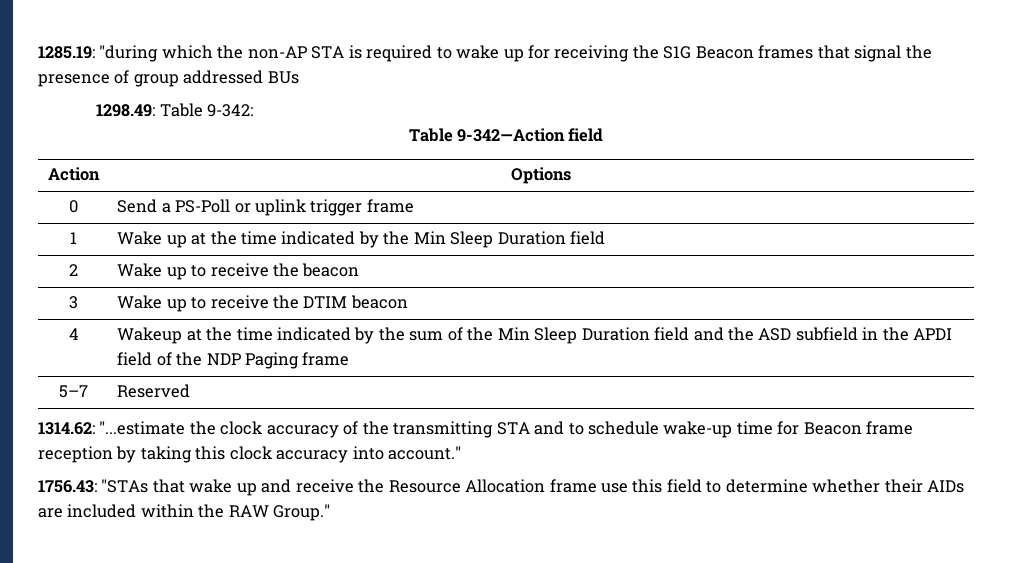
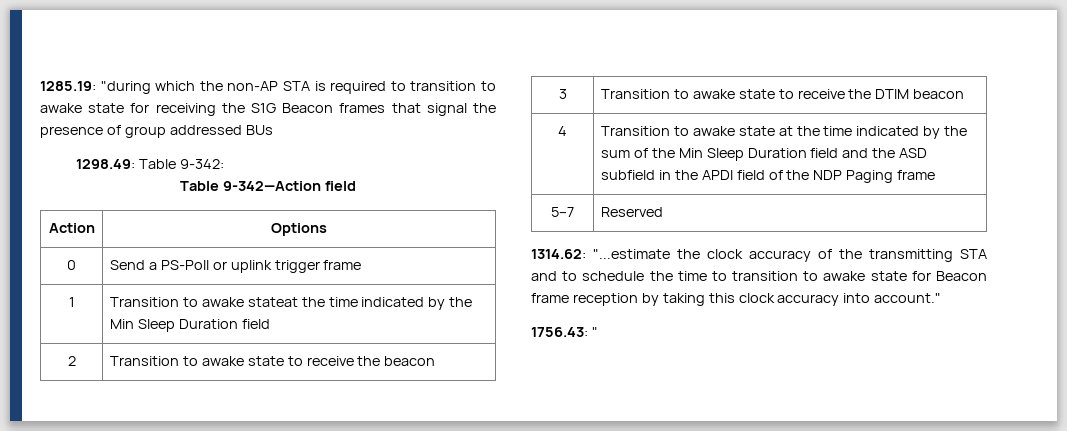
[456,45,524,62] wake up -> [410,81,497,91] [40,103,125,113] transition to awake state
[117,231,207,248] Wake up at -> [109,297,298,307] Transition to awake stateat
[117,263,187,280] Wake up -> [109,356,284,366] Transition to awake state
[117,295,187,312] Wake up -> [600,89,775,99] Transition to awake state
[117,327,183,344] Wakeup -> [600,126,775,136] Transition to awake state
[663,421,773,438] wake-up time -> [649,271,907,281] the time to transition to awake state
[101,479,965,496] [38,504,331,521] "STAs that wake up and receive the Resource Allocation frame use this field to determine whether their AIDs are included within the RAW Group." -> [591,327,598,337] "

